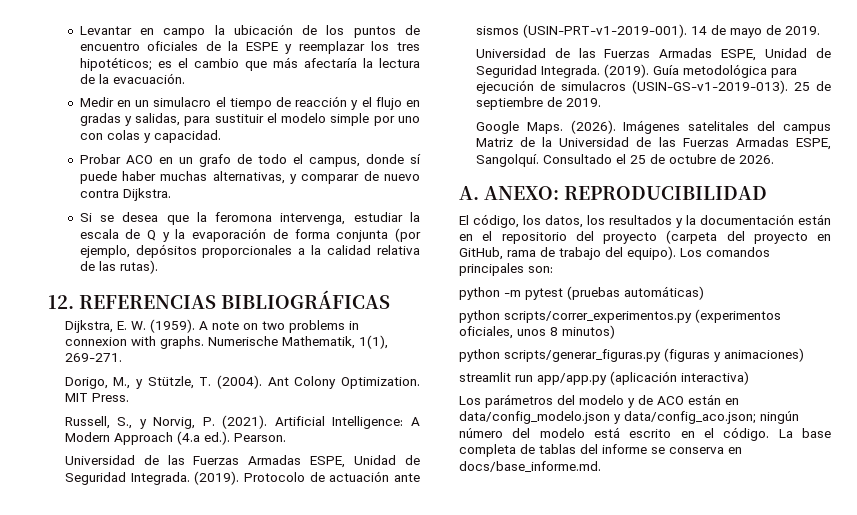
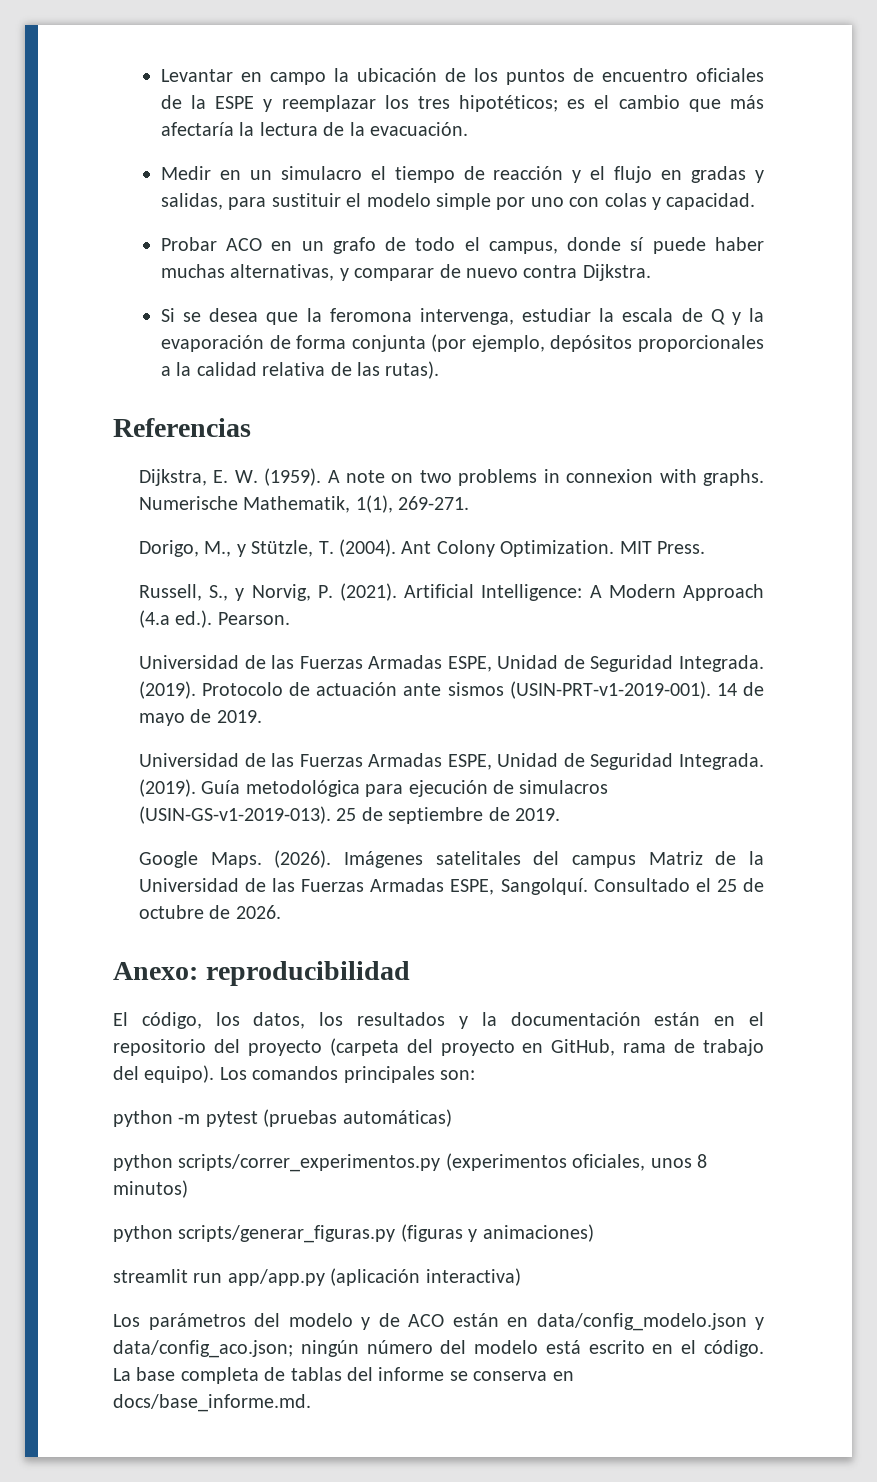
[48,290,390,309] 12. REFERENCIAS BIBLIOGRÁFICAS -> [113,418,251,437] Referencias
[459,186,767,200] A. ANEXO: REPRODUCIBILIDAD -> [113,961,410,986] Anexo: reproducibilidad

